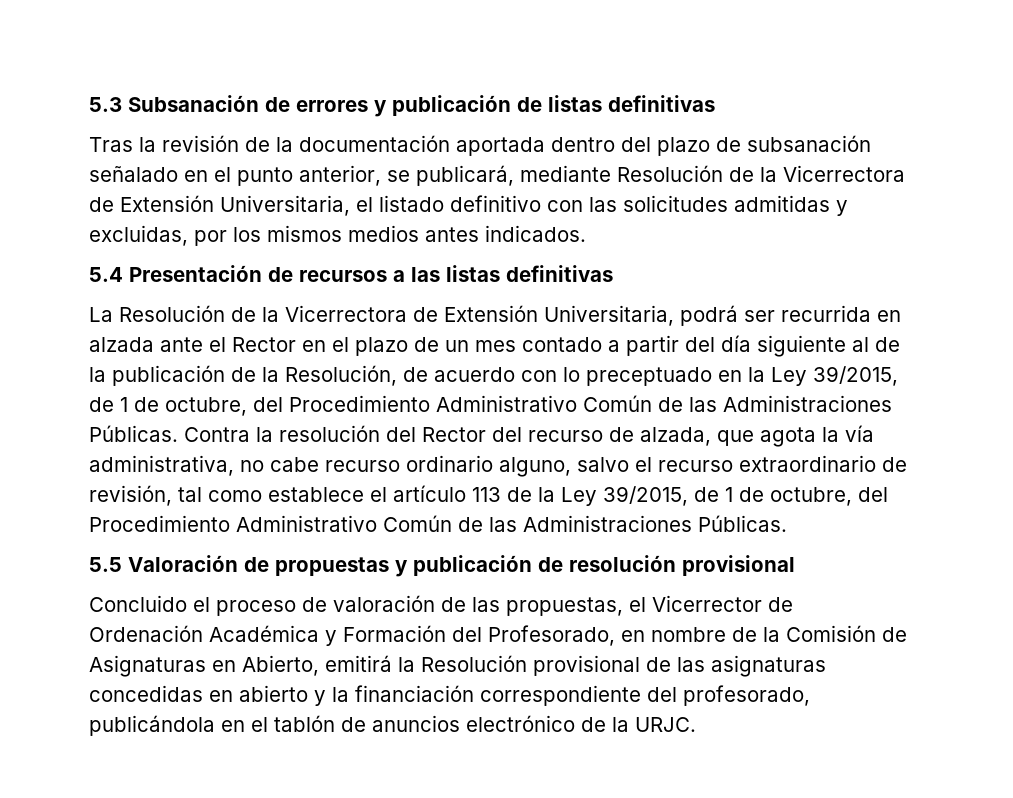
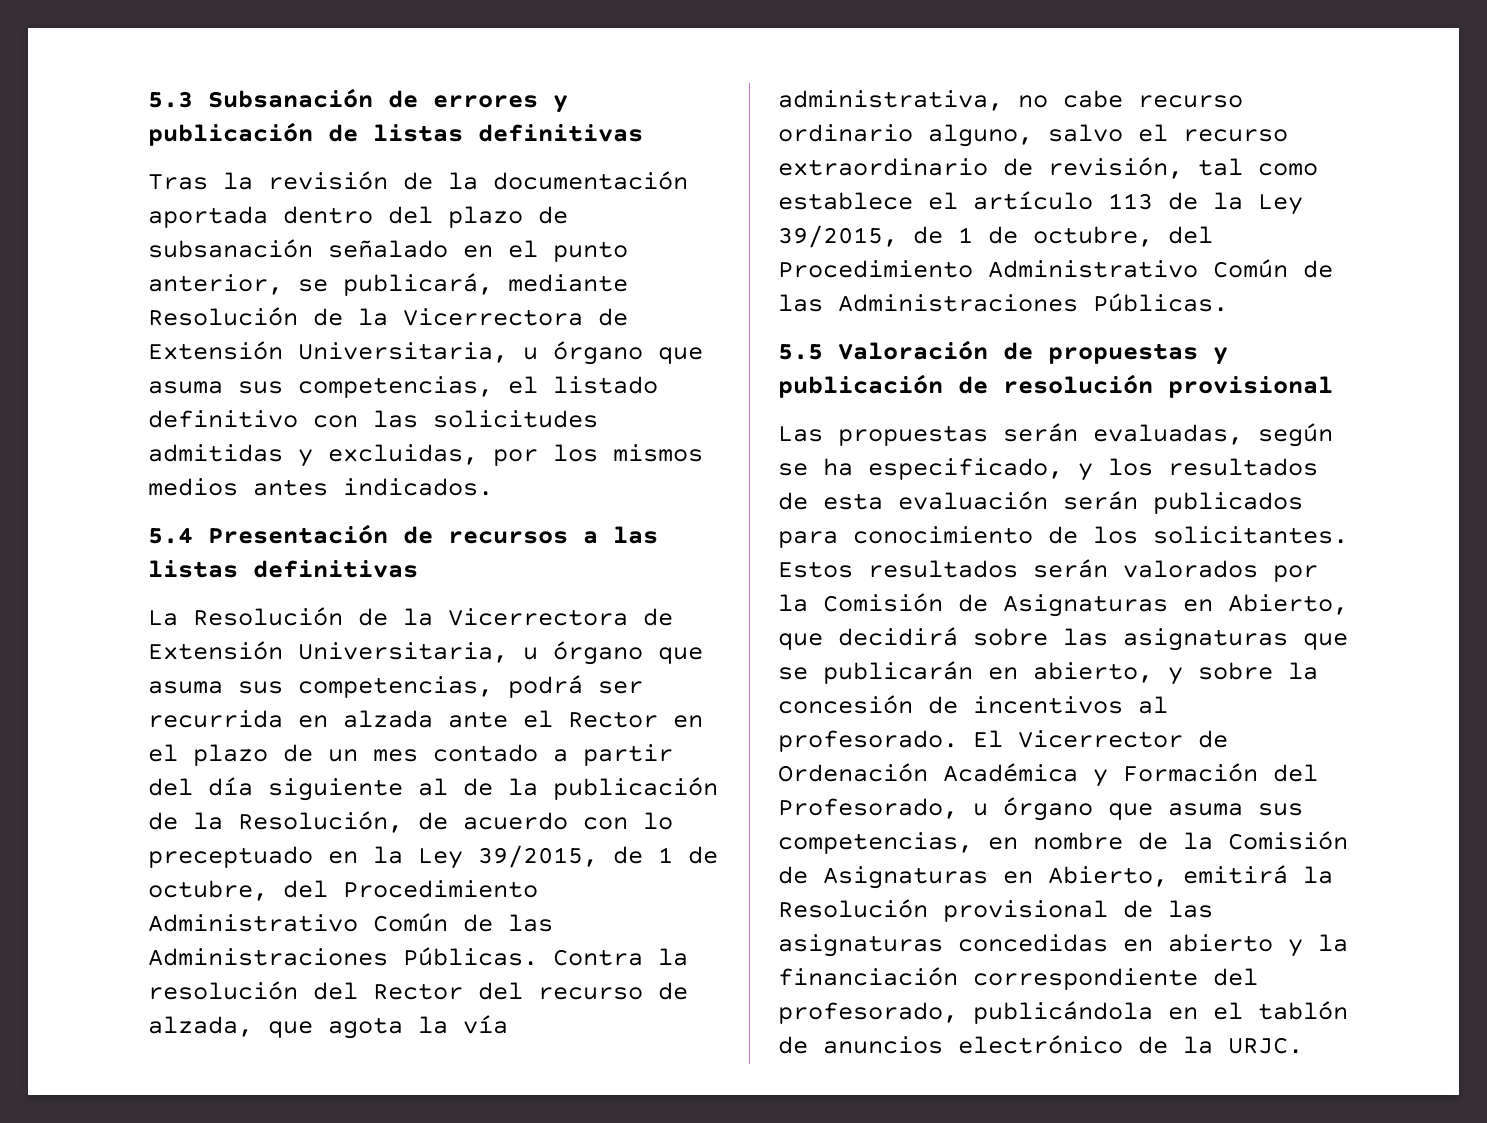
(350, 205) none -> [523,341,703,365] [148,376,493,398] u órgano que asuma sus competencias,
(674, 315) none -> [523,641,703,665] [148,676,493,698] u órgano que asuma sus competencias,
[89,595,646,616] Concluido el proceso de valoración de las propuestas, el -> [778,423,1333,447] [778,458,1318,481] [778,491,1303,514] [778,526,1348,548] [778,559,1318,582] [778,593,1348,617] [778,627,1348,651] [778,661,1318,685] [778,695,1168,714] [778,730,1003,752] Las propuestas serán evaluadas, según se ha especificado, y los resultados de esta evaluación serán publicados para conocimiento de los solicitantes. Estos resultados serán valorados por la Comisión de Asignaturas en Abierto, que decidirá sobre las asignaturas que se publicarán en abierto, y sobre la concesión de incentivos al profesorado. El
(615, 635) none -> [973,797,1303,821] [778,832,973,854] u órgano que asuma sus competencias,

